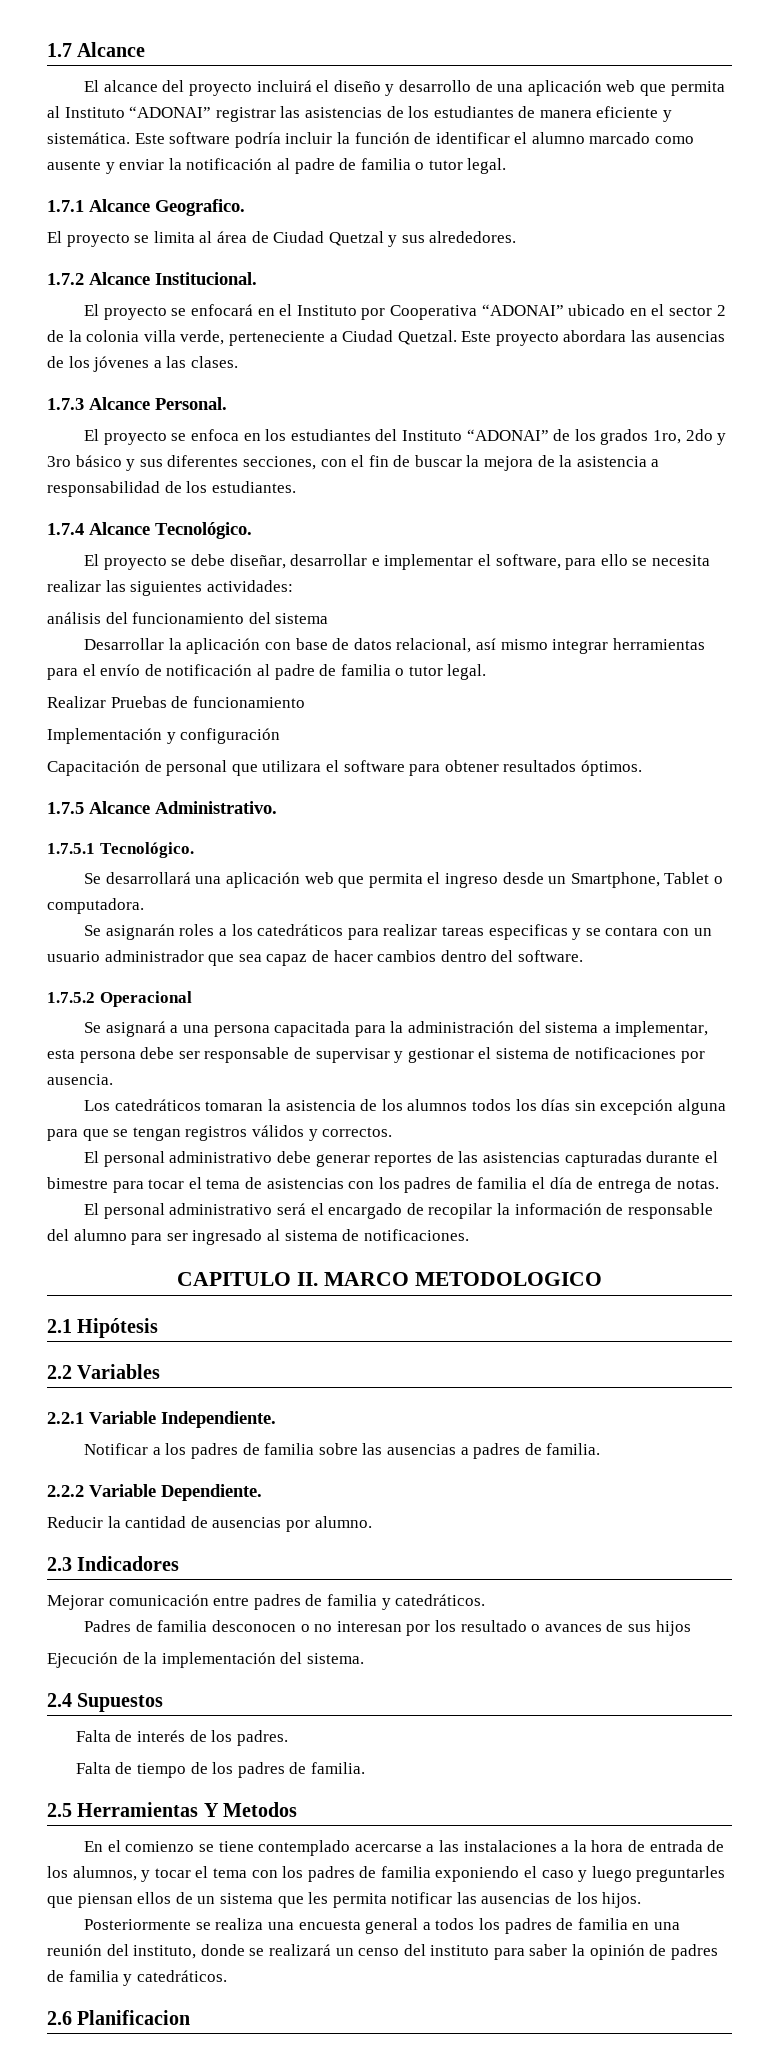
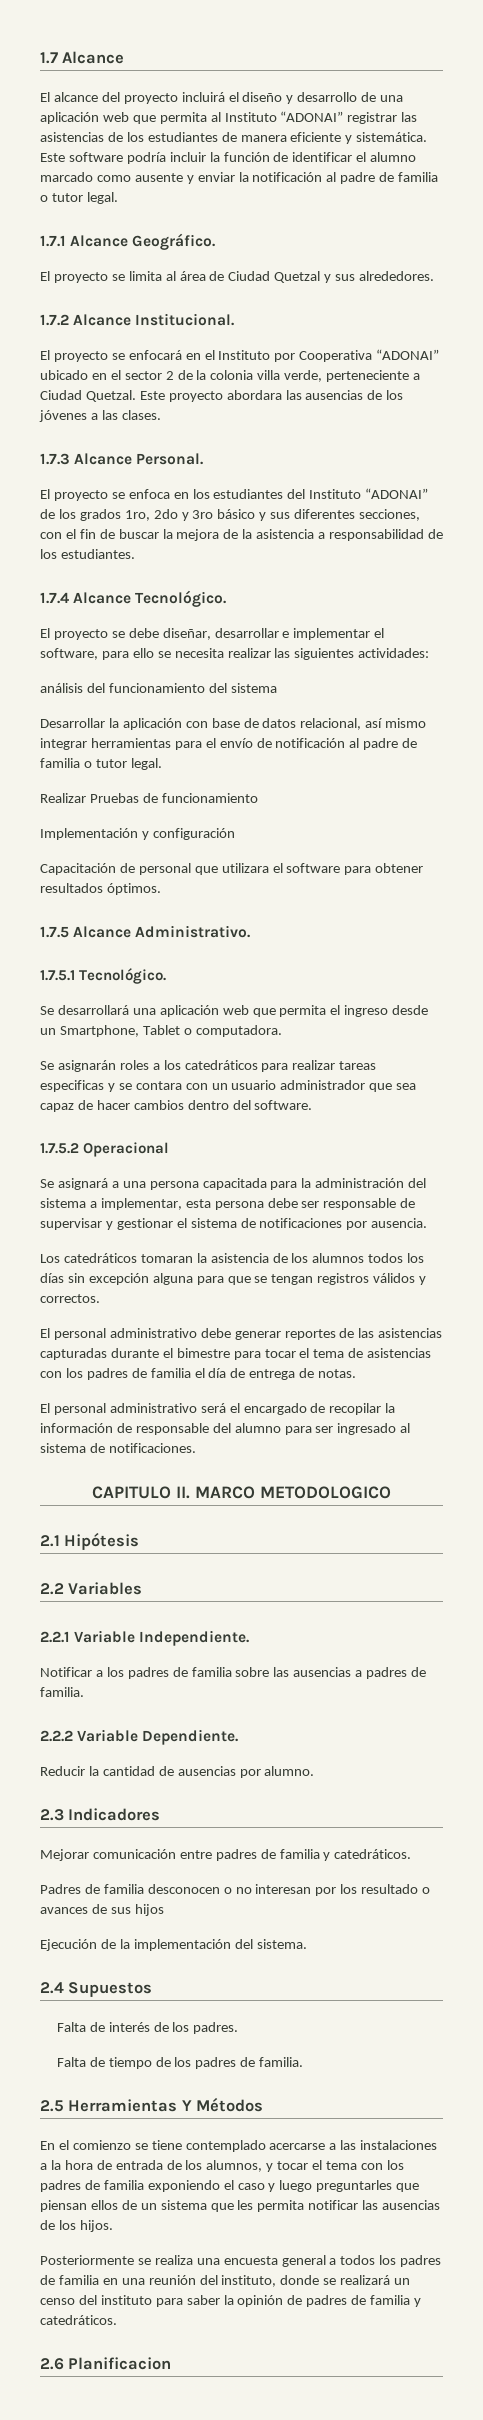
[155,199,245,216] Geografico. -> [132,233,216,250] Geográfico.
[223,1802,298,1817] Metodos -> [196,2097,264,2112] Métodos

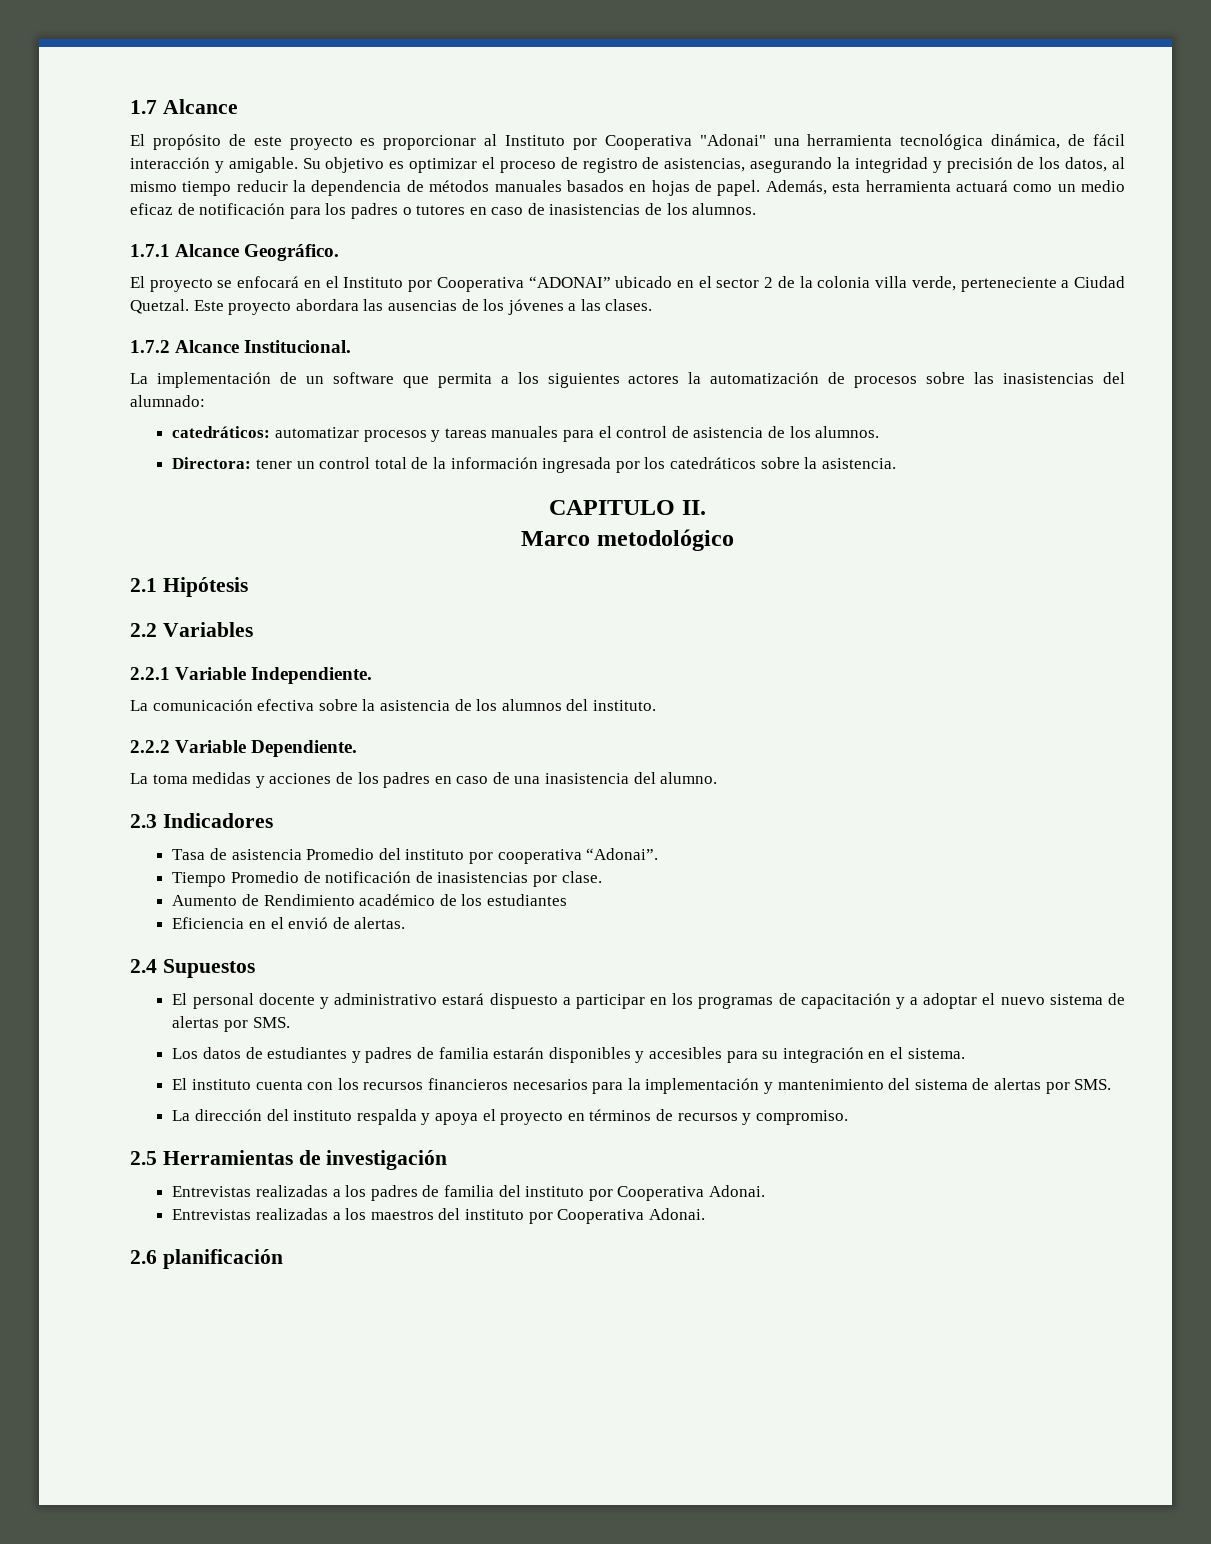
[53,92,404,104] [40,111,418,124] [40,132,428,144] [40,152,417,164] [40,172,439,184] [40,192,118,204] [40,233,216,250] [40,271,435,283] [40,313,235,326] alcance del proyecto incluirá el diseño y desarrollo de una aplicación web que permita al Instituto “ADONAI” registrar las asistencias de los estudiantes de manera eficiente y sistemática. Este software podría incluir la función de identificar el alumno marcado como ausente y enviar la notificación al padre de familia o tutor legal. // 1.7.1 Alcance Geográfico. // El proyecto se limita al área de Ciudad Quetzal y sus alrededores. // 1.7.2 Alcance Institucional. -> [152,134,1125,150] [130,157,1126,173] [130,180,1125,196] [130,203,757,219] [130,244,340,261] propósito de este proyecto es proporcionar al Instituto por Cooperativa "Adonai" una herramienta tecnológica dinámica, de fácil interacción y amigable. Su objetivo es optimizar el proceso de registro de asistencias, asegurando la integridad y precisión de los datos, al mismo tiempo reducir la dependencia de métodos manuales basados en hojas de papel. Además, esta herramienta actuará como un medio eficaz de notificación para los padres o tutores en caso de inasistencias de los alumnos. // 1.7.1 Alcance Geográfico.
[40,453,204,465] [40,488,429,501] [40,509,421,521] [40,529,443,541] [40,549,135,559] [40,590,227,607] [40,628,385,640] [40,648,430,660] [40,683,277,693] [40,718,427,730] [40,738,418,750] [40,758,162,770] [40,793,258,803] [40,828,235,840] [40,863,424,875] [40,883,161,895] [40,925,251,938] [40,968,167,984] [40,1005,429,1017] [40,1025,282,1037] [40,1060,377,1072] [40,1080,417,1092] [40,1100,313,1112] [40,1142,170,1157] [40,1178,427,1190] [40,1198,416,1210] [40,1218,428,1230] [40,1253,425,1263] [40,1273,427,1285] [40,1294,100,1303] [40,1328,443,1340] [40,1348,432,1360] [40,1368,357,1380] [40,1403,396,1415] [40,1423,411,1435] [40,1443,196,1453] 1.7.3 Alcance Personal. // El proyecto se enfoca en los estudiantes del Instituto “ADONAI” de los grados 1ro, 2do y 3ro básico y sus diferentes secciones, con el fin de buscar la mejora de la asistencia a responsabilidad de los estudiantes. // 1.7.4 Alcance Tecnológico. // El proyecto se debe diseñar, desarrollar e implementar el software, para ello se necesita realizar las siguientes actividades: // análisis del funcionamiento del sistema // Desarrollar la aplicación con base de datos relacional, así mismo integrar herramientas para el envío de notificación al padre de familia o tutor legal. // Realizar Pruebas de funcionamiento // Implementación y configuración // Capacitación de personal que utilizara el software para obtener resultados óptimos. // 1.7.5 Alcance Administrativo. // 1.7.5.1 Tecnológico. // Se desarrollará una aplicación web que permita el ingreso desde un Smartphone, Tablet o computadora. // Se asignarán roles a los catedráticos para realizar tareas especificas y se contara con un usuario administrador que sea capaz de hacer cambios dentro del software. // 1.7.5.2 Operacional // Se asignará a una persona capacitada para la administración del sistema a implementar, esta persona debe ser responsable de supervisar y gestionar el sistema de notificaciones por ausencia. // Los catedráticos tomaran la asistencia de los alumnos todos los días sin excepción alguna para que se tengan registros válidos y correctos. // El personal administrativo debe generar reportes de las asistencias capturadas durante el bimestre para tocar el tema de asistencias con los padres de familia el día de entrega de notas. // El personal administrativo será el encargado de recopilar la información de responsable del alumno para ser ingresado al sistema de notificaciones. -> [130,340,352,353] [130,372,1126,388] [130,395,205,407] [172,426,880,442] [172,457,896,473] 1.7.2 Alcance Institucional. // La implementación de un software que permita a los siguientes actores la automatización de procesos sobre las inasistencias del alumnado: // catedráticos: automatizar procesos y tareas manuales para el control de asistencia de los alumnos. // Directora: tener un control total de la información ingresada por los catedráticos sobre la asistencia.
[194,1486,391,1499] MARCO METODOLOGICO -> [521,529,734,551] // Marco metodológico
[40,1667,92,1677] Notificar -> [130,699,656,711] [130,740,358,757] [130,772,718,788] [130,813,273,828] [172,848,659,864] [172,871,602,887] [172,894,568,906] [172,917,406,929] [130,959,255,978] [172,993,1125,1009] [172,1016,290,1032] [172,1047,965,1063] [172,1078,1112,1094] [172,1109,848,1125] [130,1150,448,1170] [172,1185,329,1197] La comunicación efectiva sobre la asistencia de los alumnos del instituto. // 2.2.2 Variable Dependiente. // La toma medidas y acciones de los padres en caso de una inasistencia del alumno. // 2.3 Indicadores // Tasa de asistencia Promedio del instituto por cooperativa “Adonai”. // Tiempo Promedio de notificación de inasistencias por clase. // Aumento de Rendimiento académico de los estudiantes // Eficiencia en el envió de alertas. // 2.4 Supuestos // El personal docente y administrativo estará dispuesto a participar en los programas de capacitación y a adoptar el nuevo sistema de alertas por SMS. // Los datos de estudiantes y padres de familia estarán disponibles y accesibles para su integración en el sistema. // El instituto cuenta con los recursos financieros necesarios para la implementación y mantenimiento del sistema de alertas por SMS. // La dirección del instituto respalda y apoya el proyecto en términos de recursos y compromiso. // 2.5 Herramientas de investigación // Entrevistas realizadas
[235,1667,427,1679] [40,1687,84,1697] [40,1729,239,1745] [40,1766,315,1778] [40,1808,161,1821] [40,1849,412,1861] [40,1884,431,1896] [40,1904,164,1916] [40,1939,307,1951] [40,1982,153,1997] [56,2022,239,2034] [56,2057,304,2069] [40,2097,264,2112] [40,2140,438,2152] [40,2160,404,2172] [40,2180,420,2192] [40,2200,441,2212] [40,2220,113,2232] [40,2255,442,2267] [40,2275,411,2287] [40,2295,422,2307] [40,2315,117,2325] sobre las ausencias a padres de familia. // 2.2.2 Variable Dependiente. // Reducir la cantidad de ausencias por alumno. // 2.3 Indicadores // Mejorar comunicación entre padres de familia y catedráticos. // Padres de familia desconocen o no interesan por los resultado o avances de sus hijos // Ejecución de la implementación del sistema. // 2.4 Supuestos // Falta de interés de los padres. // Falta de tiempo de los padres de familia. // 2.5 Herramientas Y Métodos // En el comienzo se tiene contemplado acercarse a las instalaciones a la hora de entrada de los alumnos, y tocar el tema con los padres de familia exponiendo el caso y luego preguntarles que piensan ellos de un sistema que les permita notificar las ausencias de los hijos. // Posteriormente se realiza una encuesta general a todos los padres de familia en una reunión del instituto, donde se realizará un censo del instituto para saber la opinión de padres de familia y catedráticos. -> [498,1185,765,1201] [172,1208,705,1224] del instituto por Cooperativa Adonai. // Entrevistas realizadas a los maestros del instituto por Cooperativa Adonai.
[68,2357,172,2370] Planificacion -> [162,1249,283,1269] planificación

